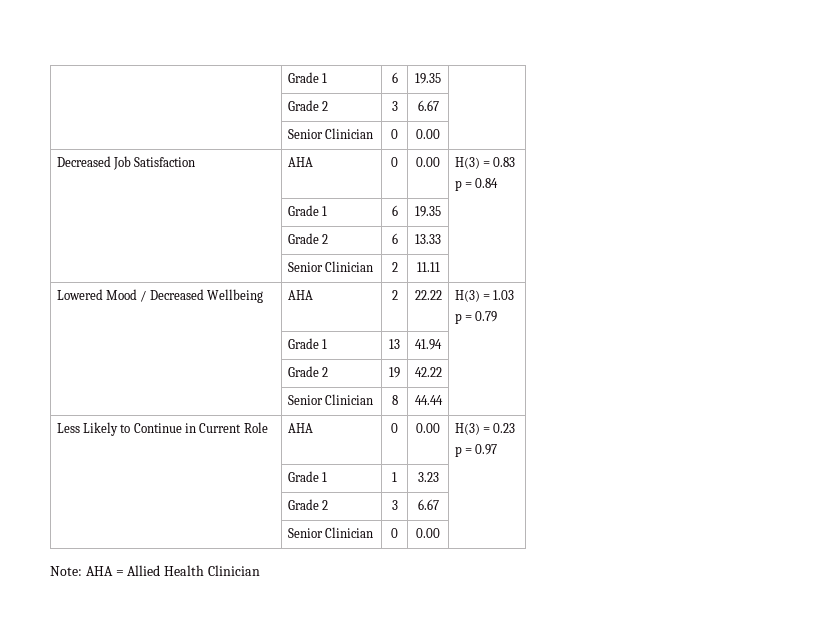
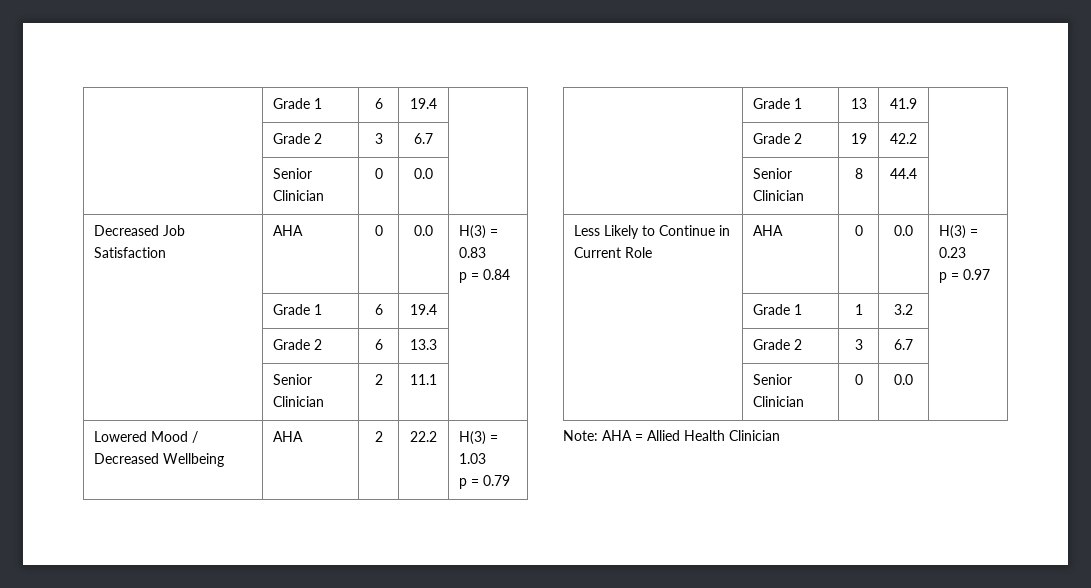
[287,72,327,83] [391,72,398,83] [415,73,441,84] [287,100,328,111] [391,101,398,111] [417,100,439,111] [287,128,373,139] [391,129,398,139] [416,129,440,139] | Grade 1 | 6 | 19.35 | // | Grade 2 | 3 | 6.67 | // | Senior Clinician | 0 | 0.00 -> [273,98,323,109] [374,98,383,109] [410,98,437,109] [273,133,323,144] [374,133,383,144] [414,133,433,144] [273,168,313,179] [273,190,325,201] [374,168,383,179] [414,168,433,179] | Grade 1 | 6 | 19.4 | // | Grade 2 | 3 | 6.7 | // | Senior Clinician | 0 | 0.0
[416,157,440,167] 0.00 -> [414,225,433,236] 0.0
[415,206,441,217] 19.35 -> [410,304,437,315] 19.4
[415,234,441,244] 13.33 -> [410,339,437,350] 13.3
[416,262,440,272] 11.11 -> [410,374,437,385] 11.1
[414,290,442,300] 22.22 -> [410,431,437,442] 22.2
[415,339,442,350] 41.94 -> [890,98,917,109] 41.9
[414,367,442,377] 42.22 -> [890,133,917,144] 42.2
[414,395,443,405] 44.44 -> [890,168,917,179] 44.4
[416,423,440,433] 0.00 -> [894,225,913,236] 0.0
[417,472,439,482] [287,499,328,510] [391,500,398,510] [417,499,439,510] [287,527,373,538] [391,528,398,538] [416,528,440,538] 3.23 | // | Grade 2 | 3 | 6.67 | // | Senior Clinician | 0 | 0.00 -> [894,304,913,315] [753,339,803,350] [854,339,863,350] [894,339,913,350] [753,374,793,385] [753,396,805,407] [854,374,863,385] [894,374,913,385] 3.2 | // | Grade 2 | 3 | 6.7 | // | Senior Clinician | 0 | 0.0

